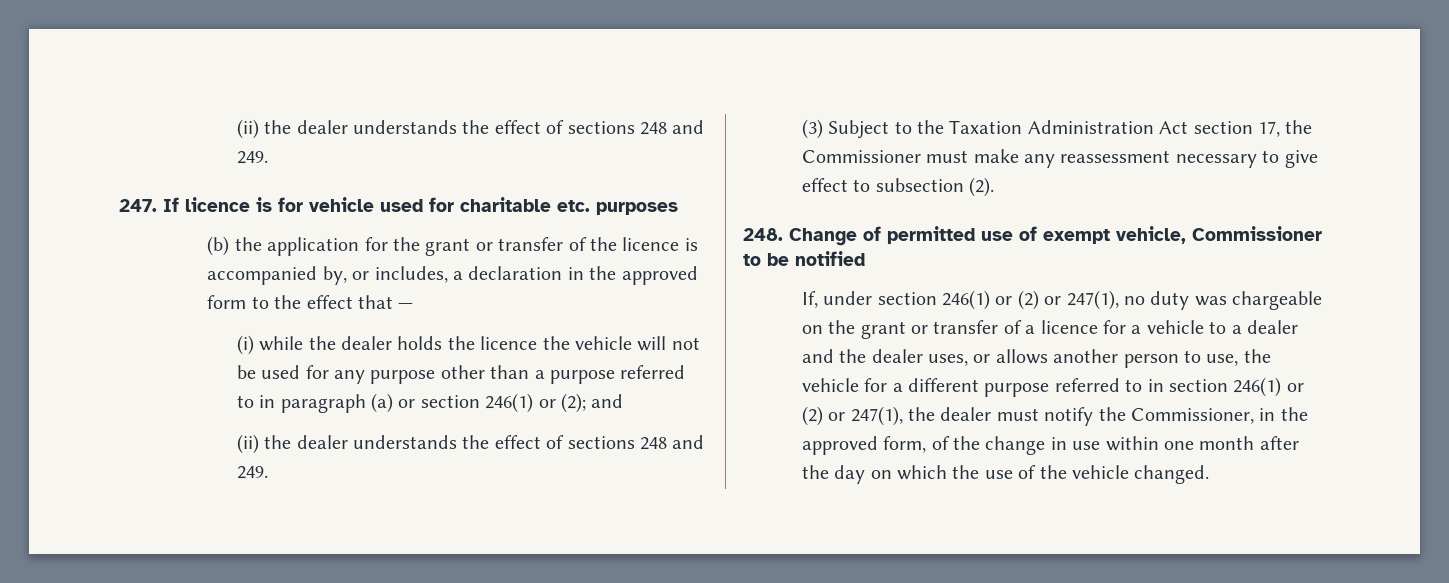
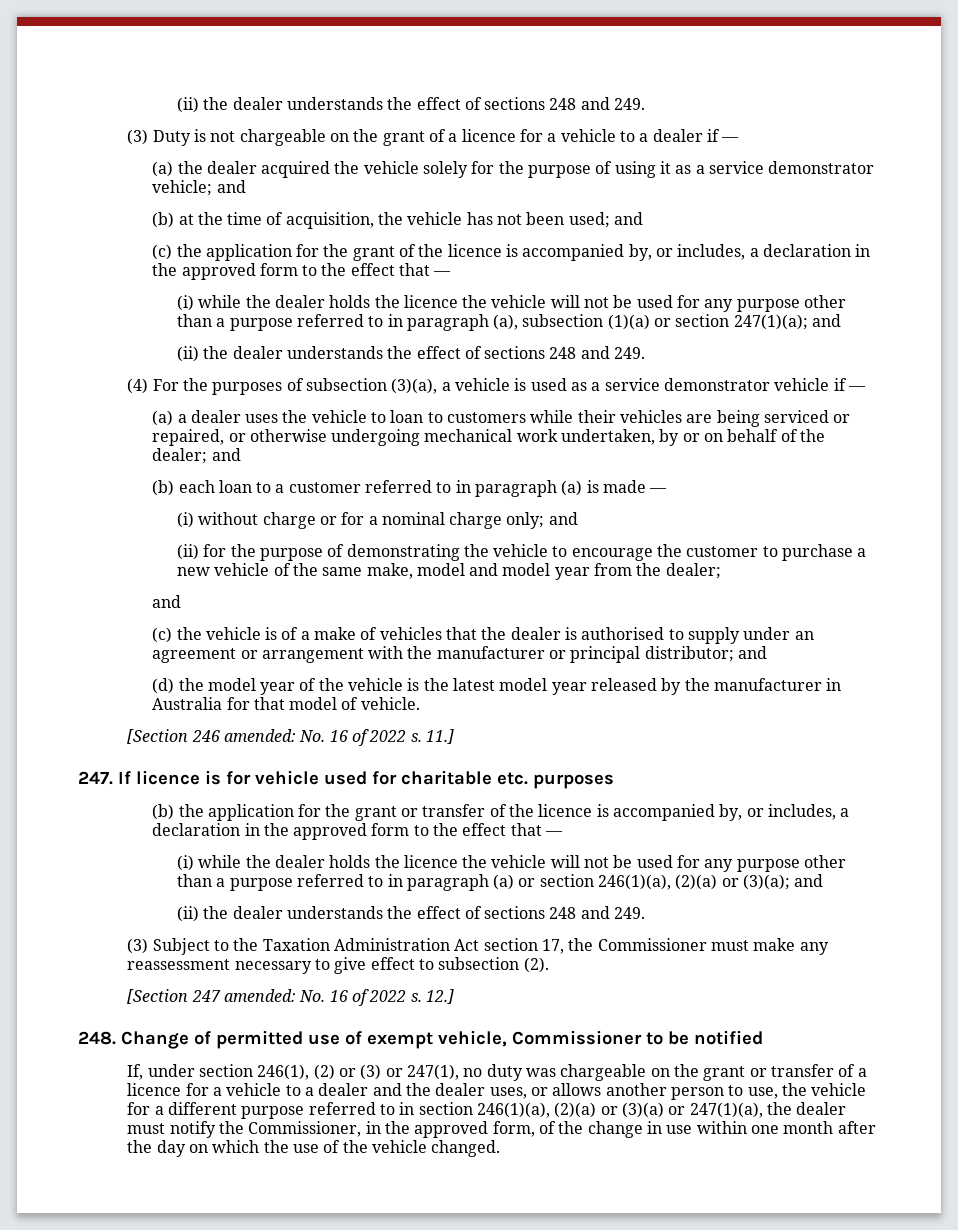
(268, 157) none -> [127,129,740,146] [152,161,875,178] [152,180,246,196] [152,212,644,229] [152,244,871,261] [152,263,452,280] [176,295,847,312] [176,314,842,331] [176,346,646,362] [127,378,866,395] [152,410,851,427] [152,429,826,446] [152,448,241,464] [152,480,668,497] [176,512,578,529] [176,544,867,561] [176,563,721,580] [152,595,182,608] [152,627,814,644] [152,646,768,663] [152,678,842,695] [152,697,420,710] [127,729,455,746] // (3) Duty is not chargeable on the grant of a licence for a vehicle to a dealer if — // (a) the dealer acquired the vehicle solely for the purpose of using it as a service demonstrator vehicle; and // (b) at the time of acquisition, the vehicle has not been used; and // (c) the application for the grant of the licence is accompanied by, or includes, a declaration in the approved form to the effect that — // (i) while the dealer holds the licence the vehicle will not be used for any purpose other than a purpose referred to in paragraph (a), subsection (1)(a) or section 247(1)(a); and // (ii) the dealer understands the effect of sections 248 and 249. // (4) For the purposes of subsection (3)(a), a vehicle is used as a service demonstrator vehicle if — // (a) a dealer uses the vehicle to loan to customers while their vehicles are being serviced or repaired, or otherwise undergoing mechanical work undertaken, by or on behalf of the dealer; and // (b) each loan to a customer referred to in paragraph (a) is made — // (i) without charge or for a nominal charge only; and // (ii) for the purpose of demonstrating the vehicle to encourage the customer to purchase a new vehicle of the same make, model and model year from the dealer; // and // (c) the vehicle is of a make of vehicles that the dealer is authorised to supply under an agreement or arrangement with the manufacturer or principal distributor; and // (d) the model year of the vehicle is the latest model year released by the manufacturer in Australia for that model of vehicle. // [Section 246 amended: No. 16 of 2022 s. 11.]
[485,393,586,413] 246(1) or (2); -> [598,874,791,890] 246(1)(a), (2)(a) or (3)(a);
(995, 187) none -> [127,989,455,1006] // [Section 247 amended: No. 16 of 2022 s. 12.]
[942,290,1039,310] 246(1) or (2) -> [257,1064,382,1080] 246(1), (2) or (3)
[1233,377,1304,397] [801,406,903,426] 246(1) or (2) or 247(1), -> [477,1102,763,1118] 246(1)(a), (2)(a) or (3)(a) or 247(1)(a),

